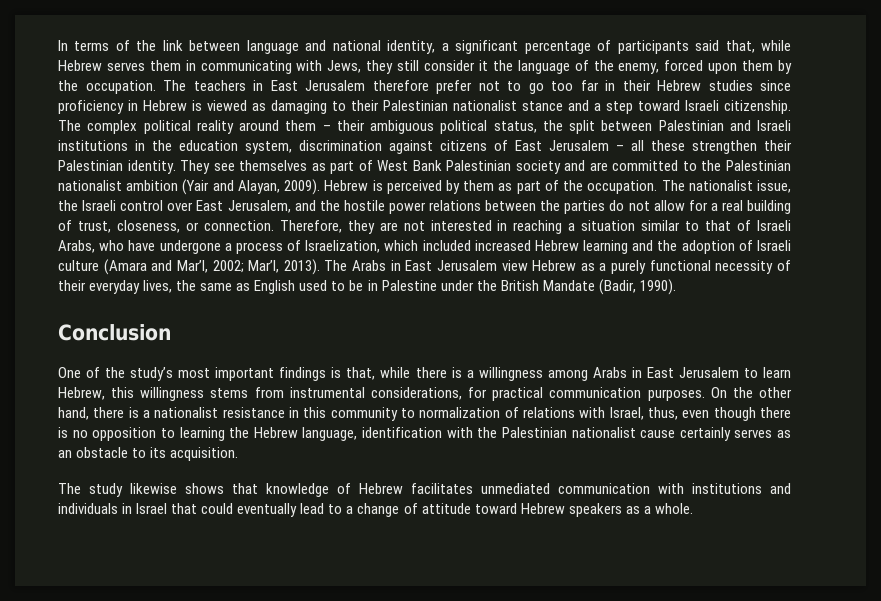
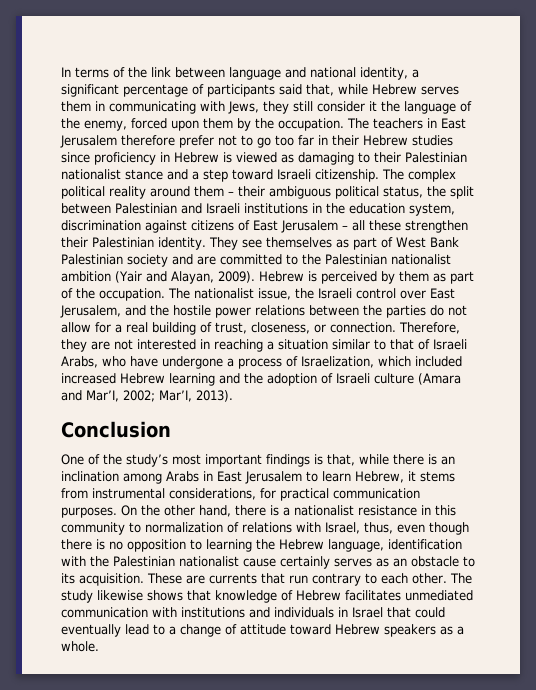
[324,260,792,274] [58,279,676,295] The Arabs in East Jerusalem view Hebrew as a purely functional necessity of their everyday lives, the same as English used to be in Palestine under the British Mandate (Badir, 1990). -> (233, 396) none
[466,367,543,381] a willingness -> [441,456,455,465] [61,471,119,482] an inclination
[111,387,205,401] this willingness -> [408,471,416,481] it
(239, 454) // -> [147,573,447,586] These are currents that run contrary to each other.

